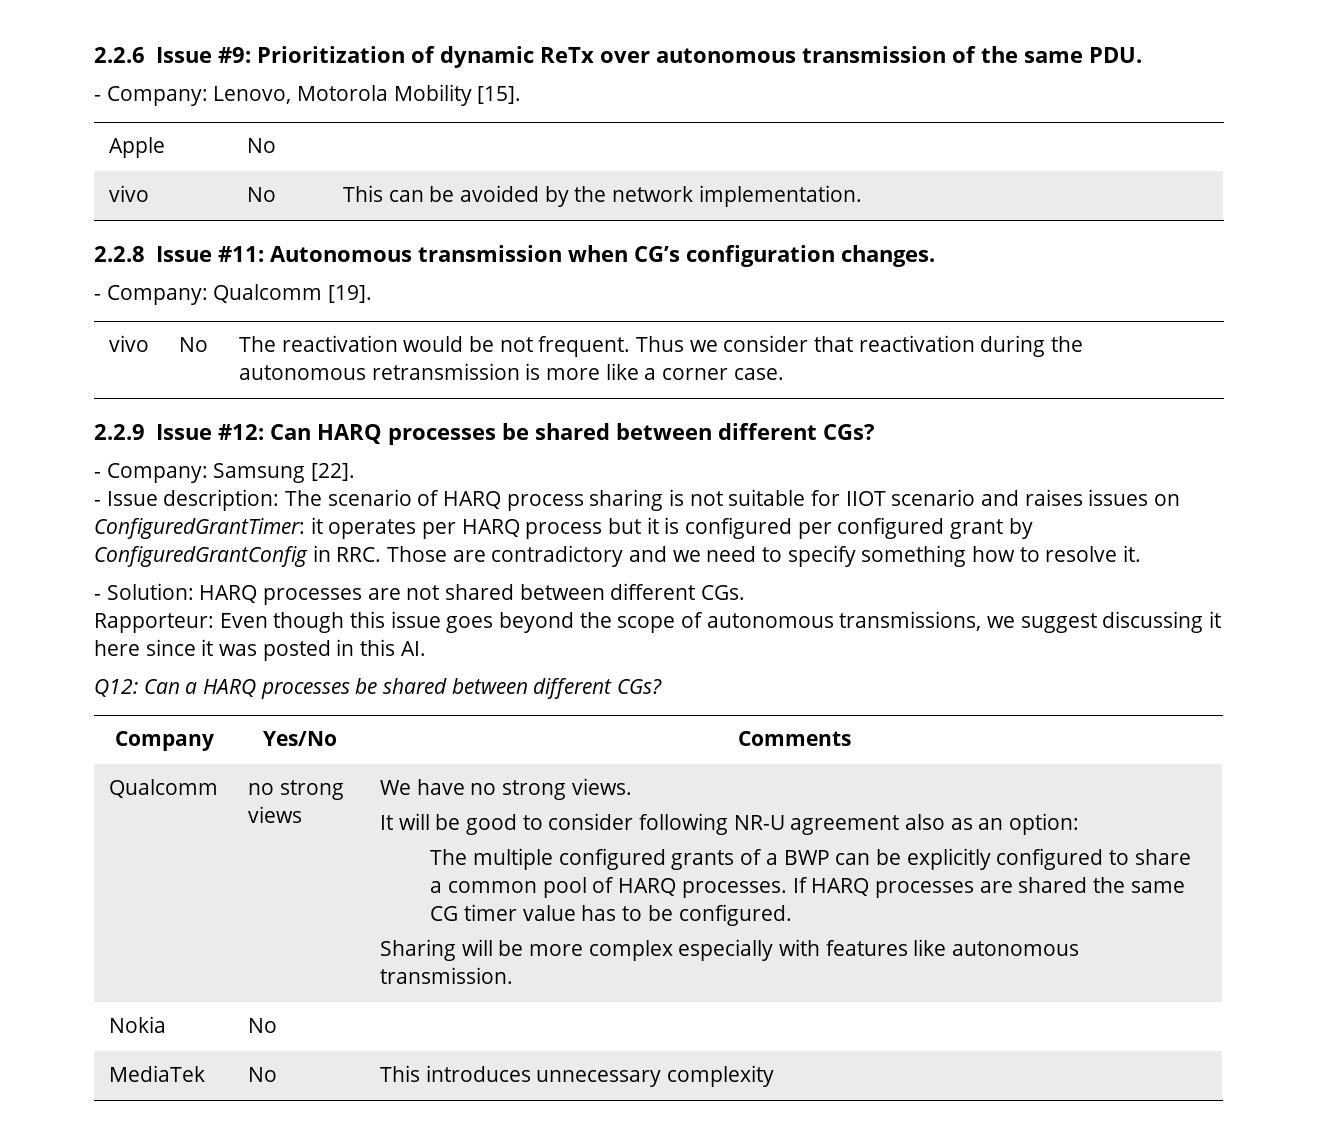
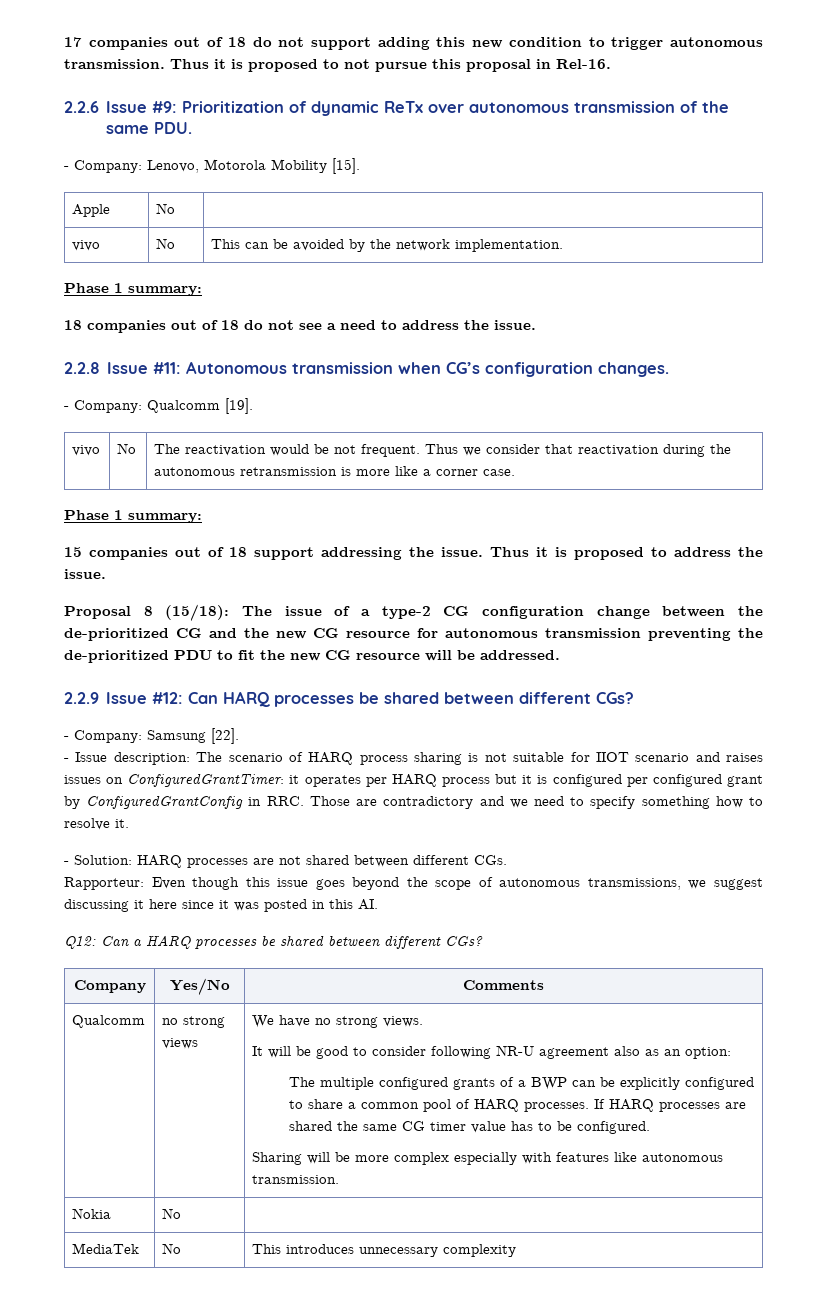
(94, 55) none -> [64,37,763,50] [64,59,611,72] 17 companies out of 18 do not support adding this new condition to trigger autonomous transmission. Thus it is proposed to not pursue this proposal in Rel-16. //
(862, 196) none -> [64,283,202,296] [64,320,536,333] // Phase 1 summary: // 18 companies out of 18 do not see a need to address the issue.
(784, 374) none -> [64,510,202,523] [64,547,763,560] [64,569,106,579] [64,604,763,621] [64,628,763,641] [64,650,560,663] // Phase 1 summary: // 15 companies out of 18 support addressing the issue. Thus it is proposed to address the issue. // Proposal 8 (15/18): The issue of a type-2 CG configuration change between the de-prioritized CG and the new CG resource for autonomous transmission preventing the de-prioritized PDU to fit the new CG resource will be addressed.

